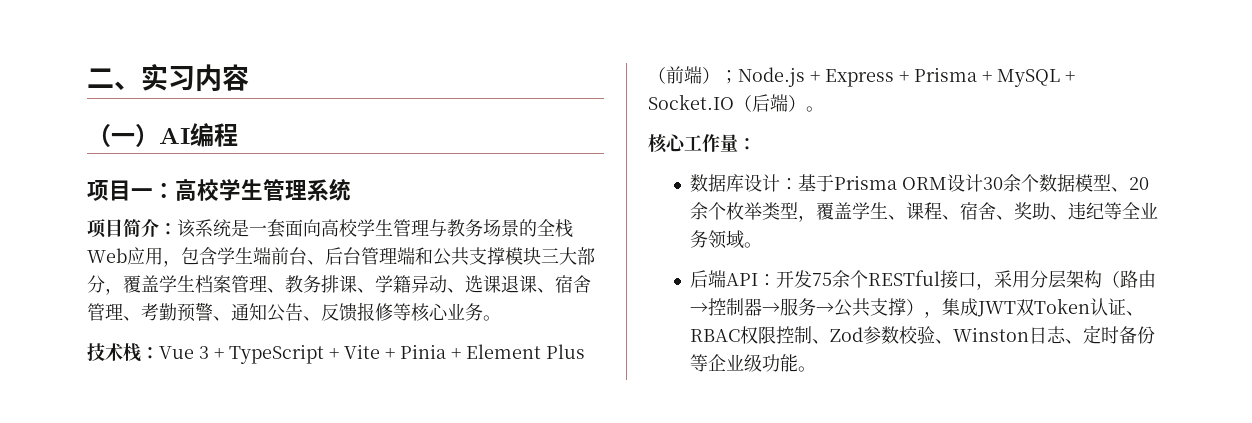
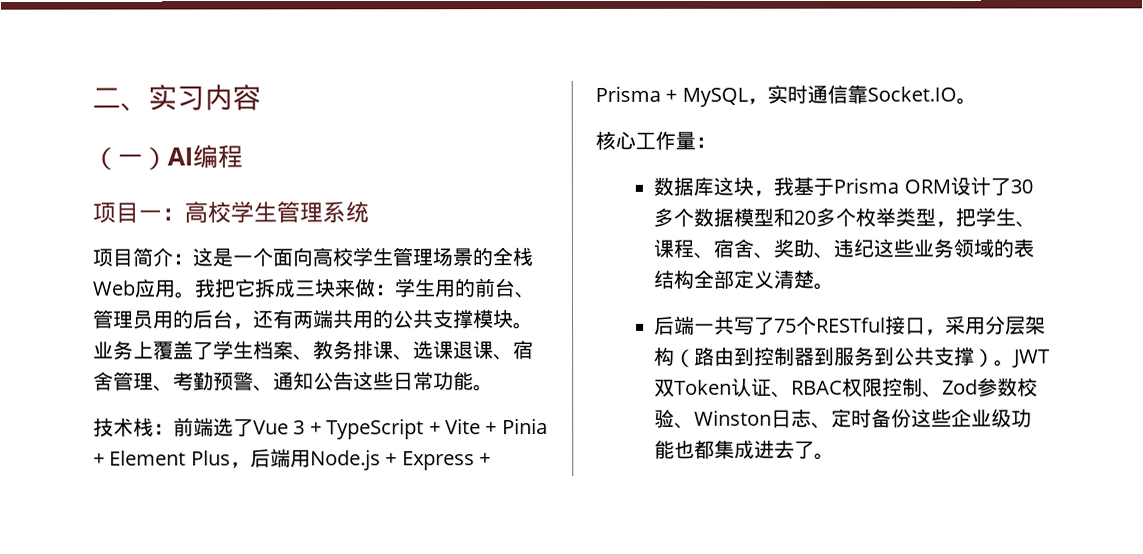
[177,219,285,238] 该系统是一套 -> [192,247,273,267] 这是一个
[429,219,483,237] 与教务 -> (433, 257) none
[163,247,595,267] [87,275,159,295] ，包含学生端前台、后台管理端和公共支撑模块三大部分，覆盖 -> [175,278,536,299] [93,309,534,330] [93,340,214,360] 。我把它拆成三块来做：学生用的前台、管理员用的后台，还有两端共用的公共支撑模块。业务上覆盖了
[231,275,267,293] 管理 -> (294, 350) none
[375,275,465,293] 学籍异动、 -> (414, 357) none
[303,302,483,322] 、反馈报修等核心业务 -> [353,371,474,391] 这些日常功能
(159, 353) none -> [173,417,254,437] 前端选了
[648,66,738,84] （前端）； -> [229,448,311,469] ，后端用
[1065,70,1075,82] [648,94,806,112] + Socket.IO（后端） -> [746,84,957,105] ，实时通信靠Socket.IO
[743,174,798,192] 设计： -> [713,176,795,197] 这块，我
[982,174,1021,192] 30余 -> [989,177,1033,196] [653,207,675,227] 了30多
[1110,177,1149,192] [689,202,708,220] 、20余 -> [773,207,837,227] 和20多
[815,202,852,220] 覆盖 -> [955,207,977,227] 把
[1103,202,1140,220] 等全 -> [873,238,915,258] 这些
[743,242,762,248] [689,270,850,288] 。 // 后端API：开发75余 -> [993,238,1035,258] [653,269,836,290] [654,315,798,335] 的表结构全部定义清楚。 // 后端一共写了75
[689,298,834,316] →控制器→服务→ -> [734,346,896,366] 到控制器到服务到
[923,298,978,318] ，集成 -> [994,359,1016,367] 。
[689,354,708,372] 等 -> [911,408,953,428] 这些
(798, 363) none -> [674,439,816,459] 也都集成进去了

